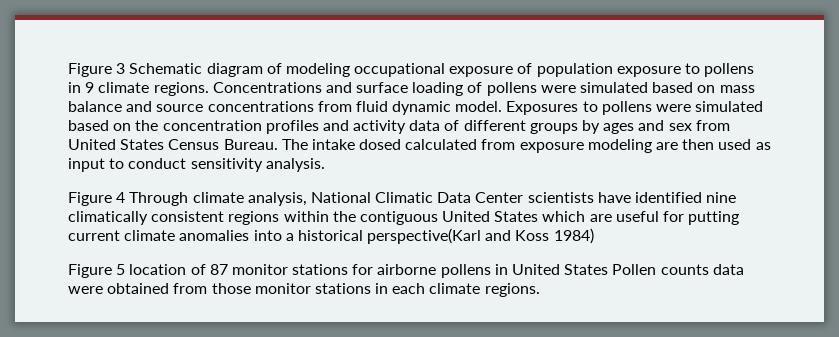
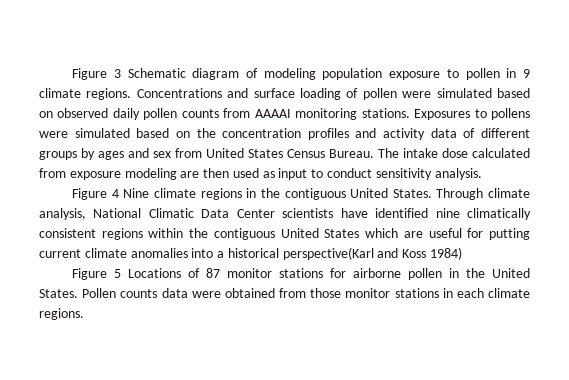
[354,63,533,77] occupational exposure of -> (316, 74) none
[704,63,755,77] pollens -> [465,68,500,80] pollen
[486,82,755,96] [68,101,503,115] pollens were simulated based on mass balance and source concentrations from fluid dynamic model. -> [362,88,530,100] [39,108,410,120] pollen were simulated based on observed daily pollen counts from AAAAI monitoring stations.
[359,139,402,150] dosed -> [442,148,468,158] dose
(126, 197) none -> [123,188,432,200] Nine climate regions in the contiguous United States.
[129,264,187,275] location -> [128,268,182,278] Locations
[440,264,609,278] pollens in United States -> [408,268,530,280] [39,289,78,298] pollen in the United States.

